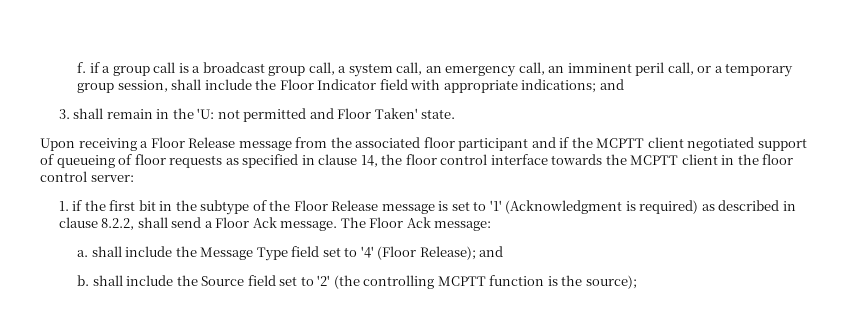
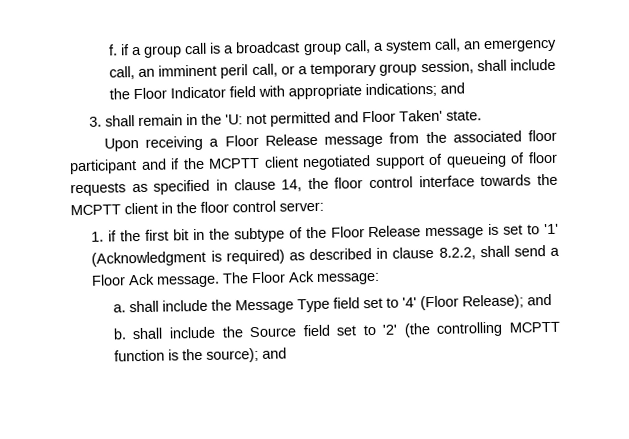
(637, 282) none -> [261,347,287,359] and

